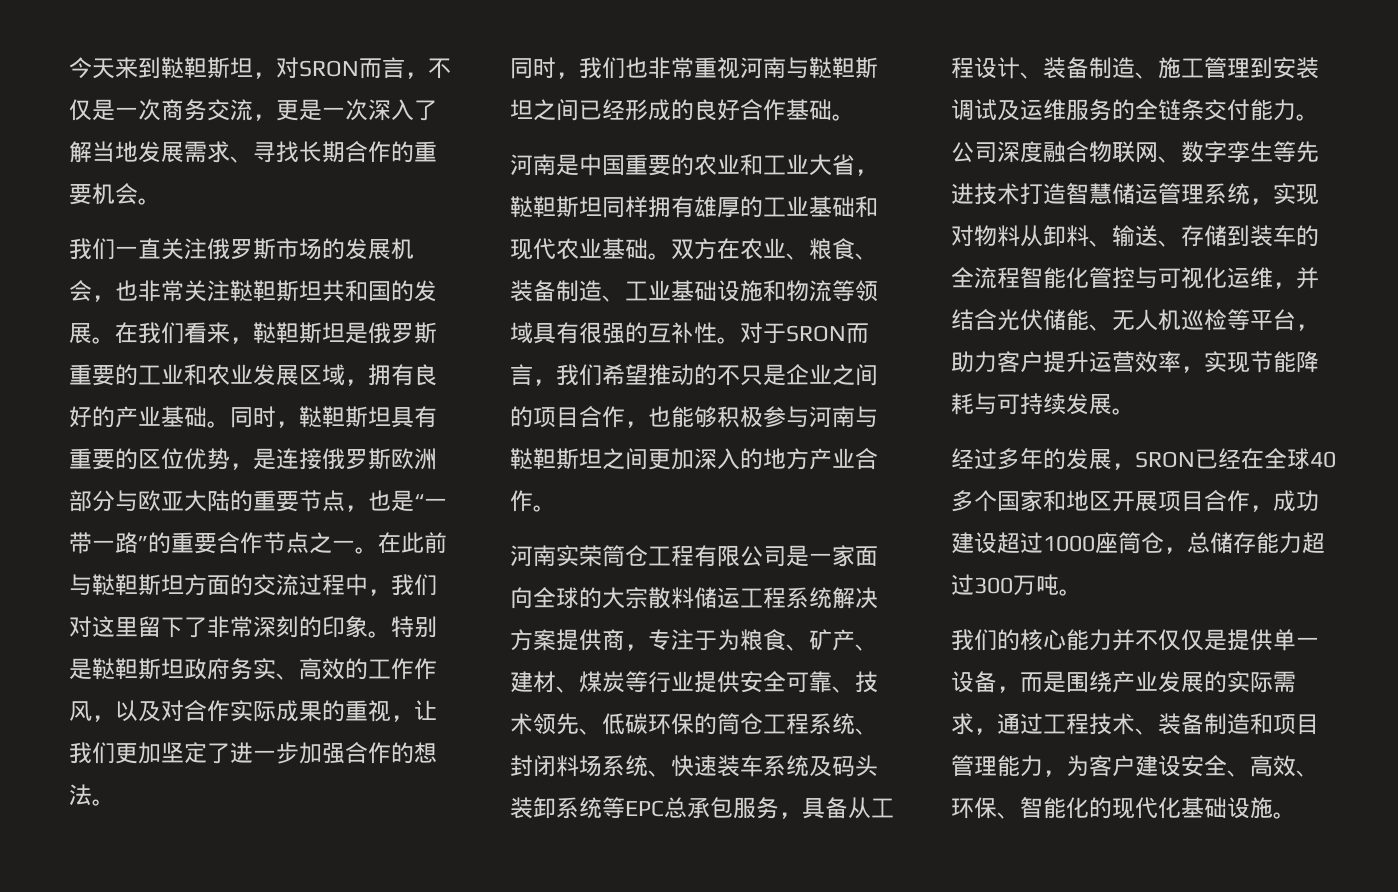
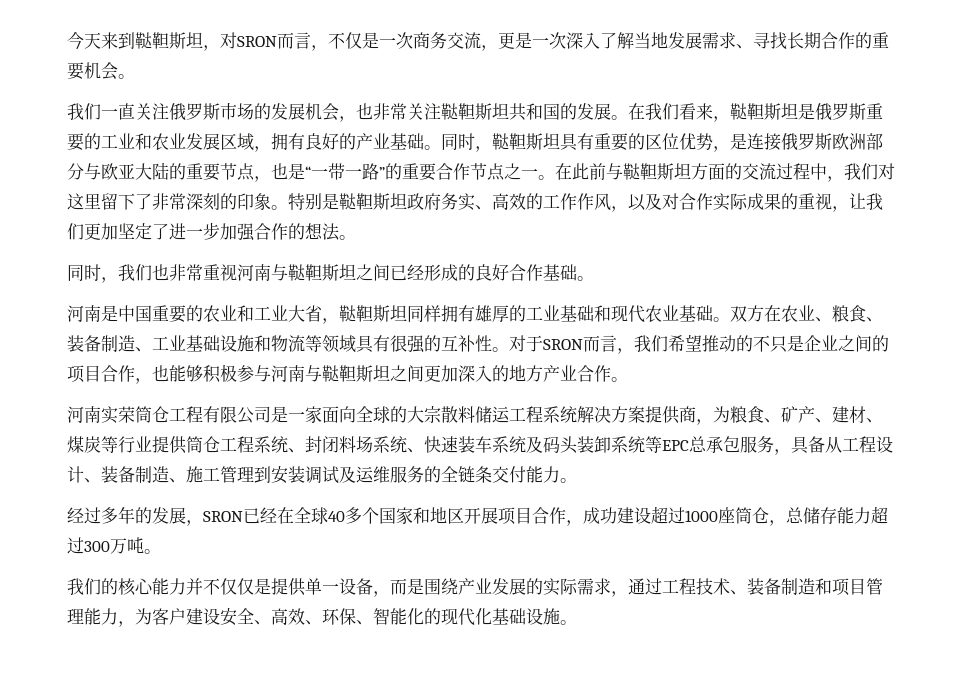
[648,629,717,651] 专注于 -> (713, 422) none
[740,671,878,693] [510,713,717,735] 安全可靠、技术领先、低碳环保的 -> (187, 445) none
[951,141,1319,163] [951,183,1319,205] [951,225,1319,247] [951,267,1319,289] [951,309,1319,331] [951,351,1319,373] [951,393,1135,415] 公司深度融合物联网、数字孪生等先进技术打造智慧储运管理系统，实现对物料从卸料、输送、存储到装车的全流程智能化管控与可视化运维，并结合光伏储能、无人机巡检等平台，助力客户提升运营效率，实现节能降耗与可持续发展。 -> (577, 480) none

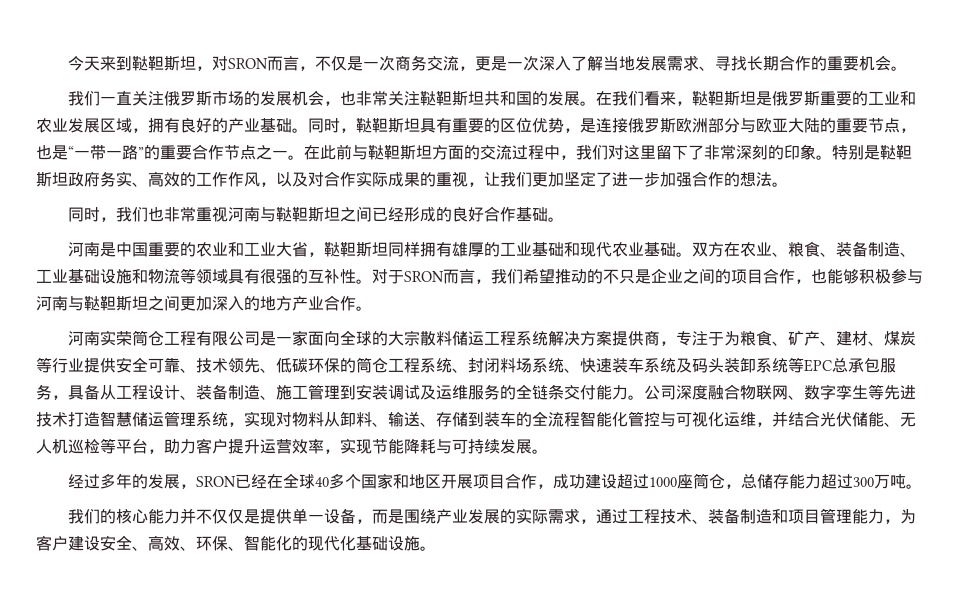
(713, 422) none -> [675,331,724,346] 专注于
(187, 445) none -> [116,357,356,373] 安全可靠、技术领先、低碳环保的
(577, 480) none -> [644,384,916,400] [36,411,916,427] [36,438,548,454] 公司深度融合物联网、数字孪生等先进技术打造智慧储运管理系统，实现对物料从卸料、输送、存储到装车的全流程智能化管控与可视化运维，并结合光伏储能、无人机巡检等平台，助力客户提升运营效率，实现节能降耗与可持续发展。

